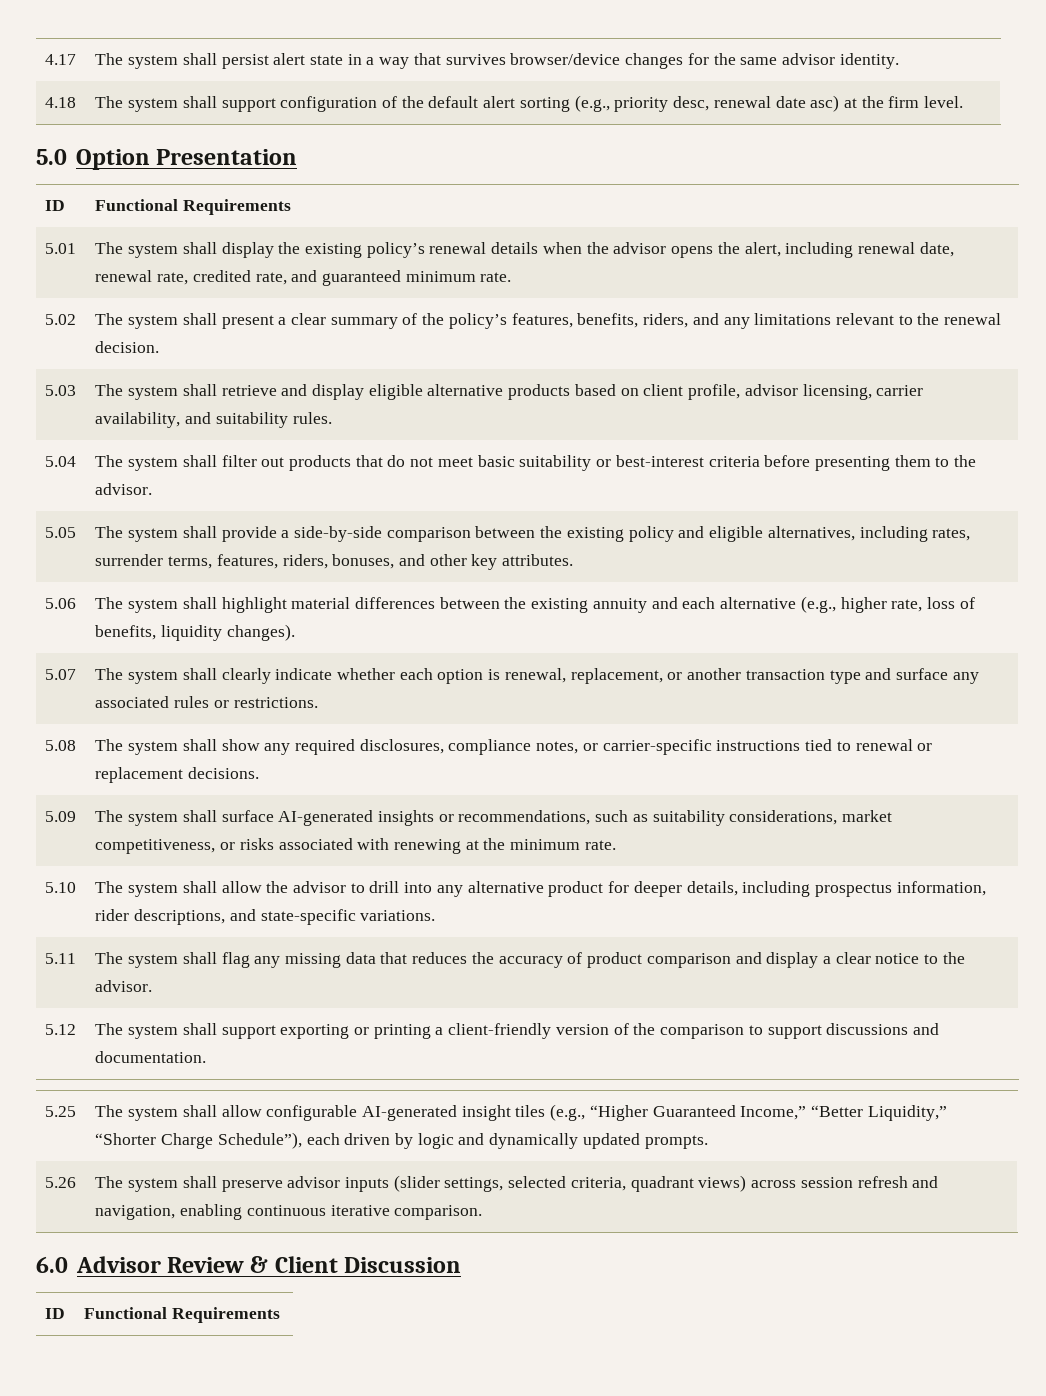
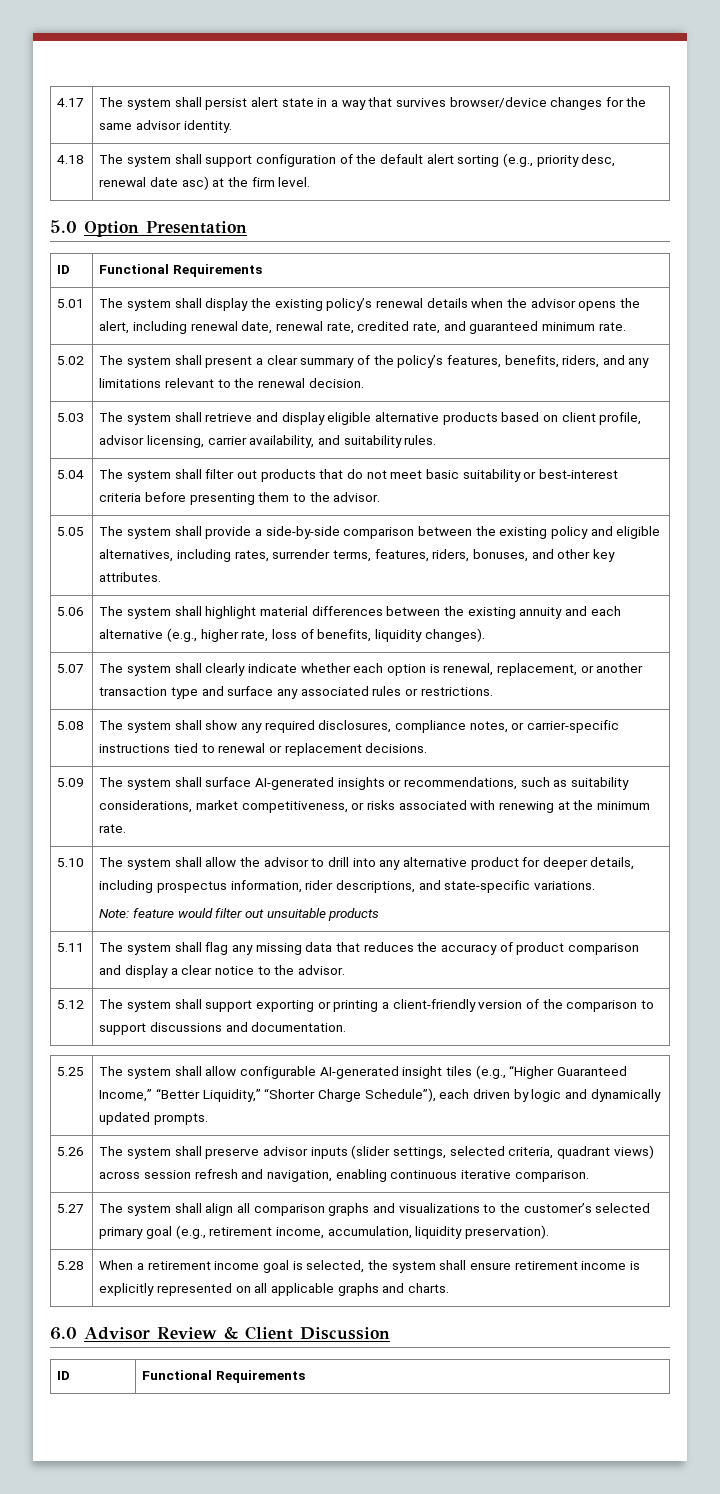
(436, 915) none -> [99,908,380,921] // Note: feature would filter out unsuitable products
(483, 1212) none -> [57,1204,85,1213] [99,1203,651,1216] [99,1225,549,1239] [57,1261,85,1270] [99,1260,640,1273] [99,1283,449,1296] // 5.27 | The system shall align all comparison graphs and visualizations to the customer’s selected primary goal (e.g., retirement income, accumulation, liquidity preservation). // 5.28 | When a retirement income goal is selected, the system shall ensure retirement income is explicitly represented on all applicable graphs and charts.

